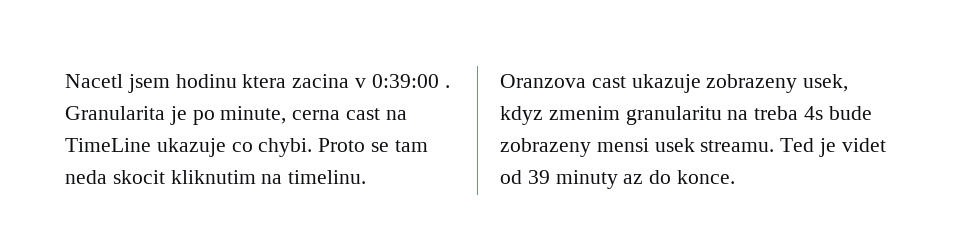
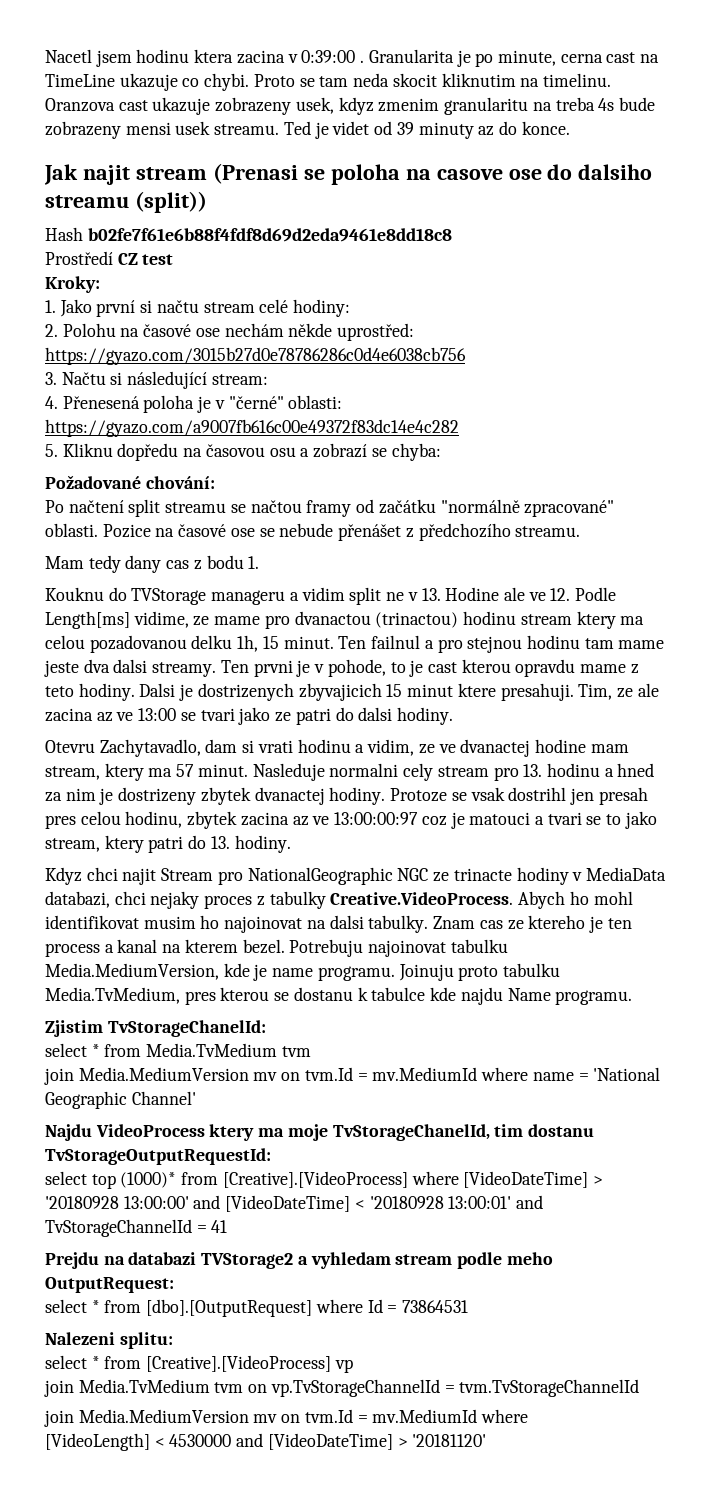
(736, 177) none -> [44,163,653,185] [45,191,207,213] [45,227,452,242] [45,251,174,265] [45,276,100,293] [45,299,351,317] [45,323,415,341] [45,347,466,365] [45,371,268,389] [45,395,343,413] [45,419,459,437] [45,443,441,461] [45,475,215,489] [45,499,615,517] [45,523,581,541] [45,555,260,573] [45,587,617,605] [45,611,645,629] [45,635,665,653] [44,659,639,677] [45,683,659,701] [45,707,453,725] [45,739,629,757] [45,763,655,781] [45,787,648,805] [45,811,657,829] [45,835,291,853] [45,867,666,885] [45,891,633,909] [45,915,632,933] [45,939,508,957] [45,963,561,981] [45,987,633,1005] [45,1020,266,1037] [45,1043,311,1057] [44,1067,661,1085] [45,1091,196,1109] [45,1124,595,1141] [45,1148,271,1165] [45,1171,604,1189] [45,1195,544,1212] [45,1219,228,1237] [45,1252,553,1269] [45,1277,174,1293] [45,1299,469,1317] [45,1332,173,1349] [45,1355,353,1373] [44,1379,640,1397] [44,1409,529,1427] [45,1433,487,1451] // Jak najit stream (Prenasi se poloha na casove ose do dalsiho streamu (split)) // Hash b02fe7f61e6b88f4fdf8d69d2eda9461e8dd18c8 // Prostředí CZ test // Kroky: // 1. Jako první si načtu stream celé hodiny: // 2. Polohu na časové ose nechám někde uprostřed: https://gyazo.com/3015b27d0e78786286c0d4e6038cb756 // 3. Načtu si následující stream: // 4. Přenesená poloha je v "černé" oblasti: https://gyazo.com/a9007fb616c00e49372f83dc14e4c282 // 5. Kliknu dopředu na časovou osu a zobrazí se chyba: // Požadované chování: // Po načtení split streamu se načtou framy od začátku "normálně zpracované" oblasti. Pozice na časové ose se nebude přenášet z předchozího streamu. // Mam tedy dany cas z bodu 1. // Kouknu do TVStorage manageru a vidim split ne v 13. Hodine ale ve 12. Podle Length[ms] vidime, ze mame pro dvanactou (trinactou) hodinu stream ktery ma celou pozadovanou delku 1h, 15 minut. Ten failnul a pro stejnou hodinu tam mame jeste dva dalsi streamy. Ten prvni je v pohode, to je cast kterou opravdu mame z teto hodiny. Dalsi je dostrizenych zbyvajicich 15 minut ktere presahuji. Tim, ze ale zacina az ve 13:00 se tvari jako ze patri do dalsi hodiny. // Otevru Zachytavadlo, dam si vrati hodinu a vidim, ze ve dvanactej hodine mam stream, ktery ma 57 minut. Nasleduje normalni cely stream pro 13. hodinu a hned za nim je dostrizeny zbytek dvanactej hodiny. Protoze se vsak dostrihl jen presah pres celou hodinu, zbytek zacina az ve 13:00:00:97 coz je matouci a tvari se to jako stream, ktery patri do 13. hodiny. // Kdyz chci najit Stream pro NationalGeographic NGC ze trinacte hodiny v MediaData databazi, chci nejaky proces z tabulky Creative.VideoProcess. Abych ho mohl identifikovat musim ho najoinovat na dalsi tabulky. Znam cas ze ktereho je ten process a kanal na kterem bezel. Potrebuju najoinovat tabulku Media.MediumVersion, kde je name programu. Joinuju proto tabulku Media.TvMedium, pres kterou se dostanu k tabulce kde najdu Name programu. // Zjistim TvStorageChanelId: // select * from Media.TvMedium tvm // join Media.MediumVersion mv on tvm.Id = mv.MediumId where name = 'National Geographic Channel' // Najdu VideoProcess ktery ma moje TvStorageChanelId, tim dostanu TvStorageOutputRequestId: // select top (1000)* from [Creative].[VideoProcess] where [VideoDateTime] > '20180928 13:00:00' and [VideoDateTime] < '20180928 13:00:01' and TvStorageChannelId = 41 // Prejdu na databazi TVStorage2 a vyhledam stream podle meho OutputRequest: // select * from [dbo].[OutputRequest] where Id = 73864531 // Nalezeni splitu: // select * from [Creative].[VideoProcess] vp // join Media.TvMedium tvm on vp.TvStorageChannelId = tvm.TvStorageChannelId // join Media.MediumVersion mv on tvm.Id = mv.MediumId where // [VideoLength] < 4530000 and [VideoDateTime] > '20181120'

